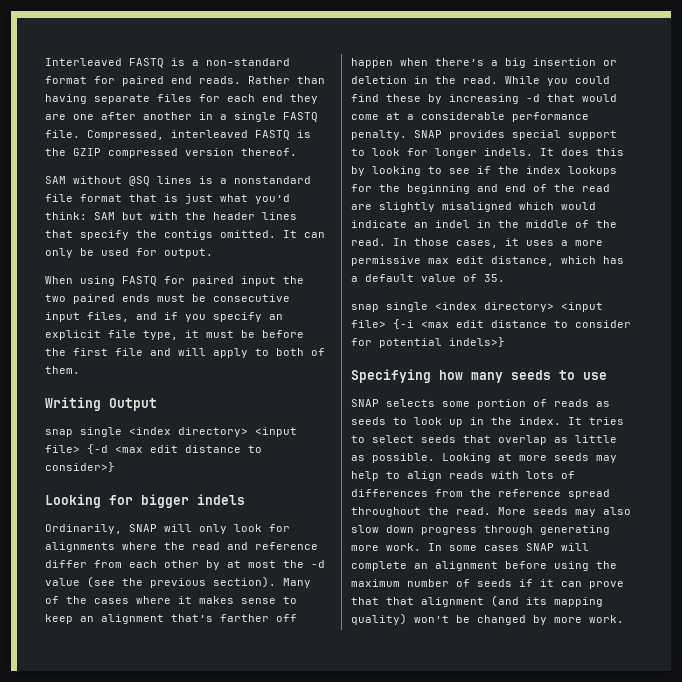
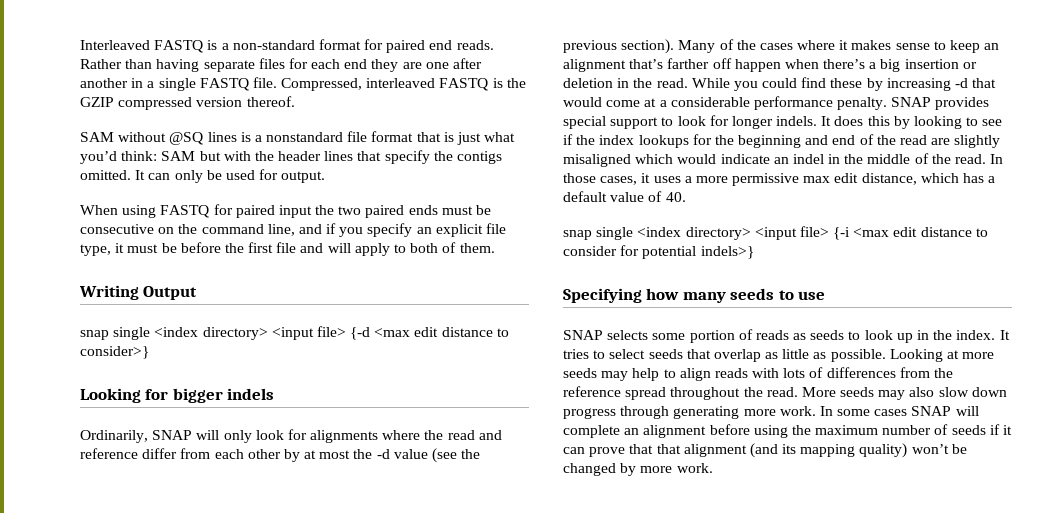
[45,312,129,322] input files, -> [158,224,295,236] on the command line,
[484,274,505,282] 35. -> [665,192,686,202] 40.

